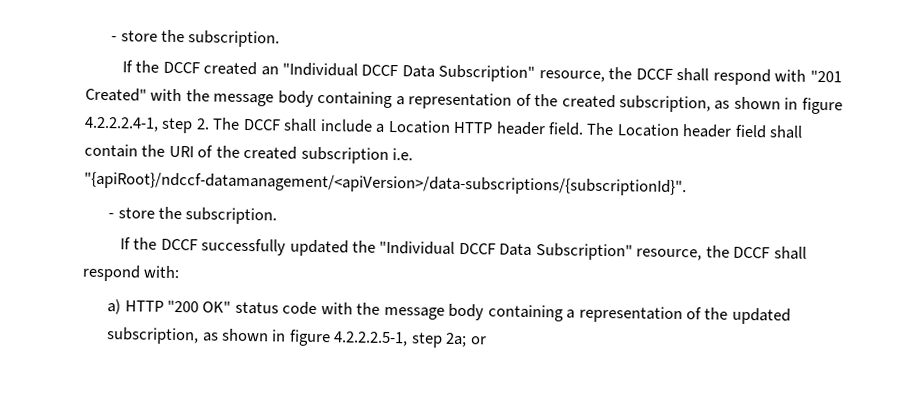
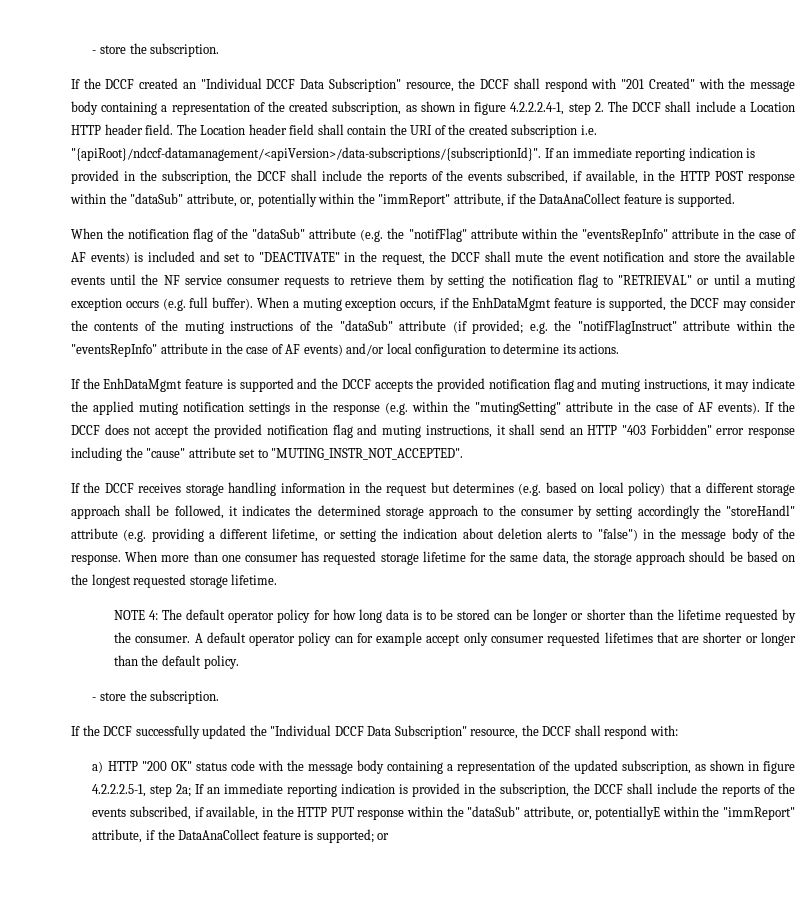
(687, 184) none -> [544,147,756,161] [71,170,796,184] [70,193,735,207] [71,228,796,242] [71,251,795,265] [71,274,796,288] [71,297,796,311] [71,320,796,334] [71,343,620,357] [71,378,795,392] [71,401,795,415] [71,424,796,438] [71,447,464,461] [71,482,796,496] [71,505,796,519] [71,528,795,542] [71,551,796,565] [71,574,278,588] [113,609,797,623] [113,632,797,646] [113,655,239,669] If an immediate reporting indication is provided in the subscription, the DCCF shall include the reports of the events subscribed, if available, in the HTTP POST response within the "dataSub" attribute, or, potentially within the "immReport" attribute, if the DataAnaCollect feature is supported. // When the notification flag of the "dataSub" attribute (e.g. the "notifFlag" attribute within the "eventsRepInfo" attribute in the case of AF events) is included and set to "DEACTIVATE" in the request, the DCCF shall mute the event notification and store the available events until the NF service consumer requests to retrieve them by setting the notification flag to "RETRIEVAL" or until a muting exception occurs (e.g. full buffer). When a muting exception occurs, if the EnhDataMgmt feature is supported, the DCCF may consider the contents of the muting instructions of the "dataSub" attribute (if provided; e.g. the "notifFlagInstruct" attribute within the "eventsRepInfo" attribute in the case of AF events) and/or local configuration to determine its actions. // If the EnhDataMgmt feature is supported and the DCCF accepts the provided notification flag and muting instructions, it may indicate the applied muting notification settings in the response (e.g. within the "mutingSetting" attribute in the case of AF events). If the DCCF does not accept the provided notification flag and muting instructions, it shall send an HTTP "403 Forbidden" error response including the "cause" attribute set to "MUTING_INSTR_NOT_ACCEPTED". // If the DCCF receives storage handling information in the request but determines (e.g. based on local policy) that a different storage approach shall be followed, it indicates the determined storage approach to the consumer by setting accordingly the "storeHandl" attribute (e.g. providing a different lifetime, or setting the indication about deletion alerts to "false") in the message body of the response. When more than one consumer has requested storage lifetime for the same data, the storage approach should be based on the longest requested storage lifetime. // NOTE 4: The default operator policy for how long data is to be stored can be longer or shorter than the lifetime requested by the consumer. A default operator policy can for example accept only consumer requested lifetimes that are shorter or longer than the default policy.
(468, 340) none -> [195,783,795,797] [92,806,795,820] [92,829,374,843] If an immediate reporting indication is provided in the subscription, the DCCF shall include the reports of the events subscribed, if available, in the HTTP PUT response within the "dataSub" attribute, or, potentiallyE within the "immReport" attribute, if the DataAnaCollect feature is supported;

